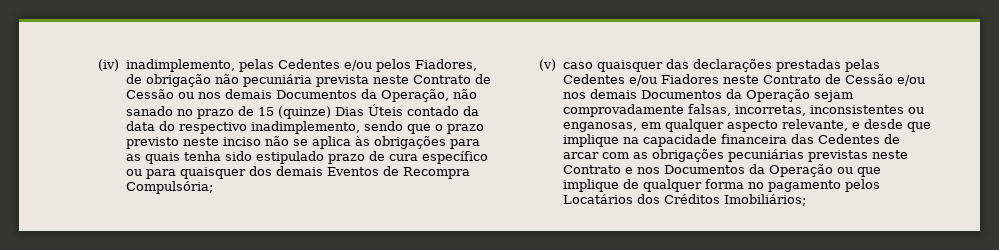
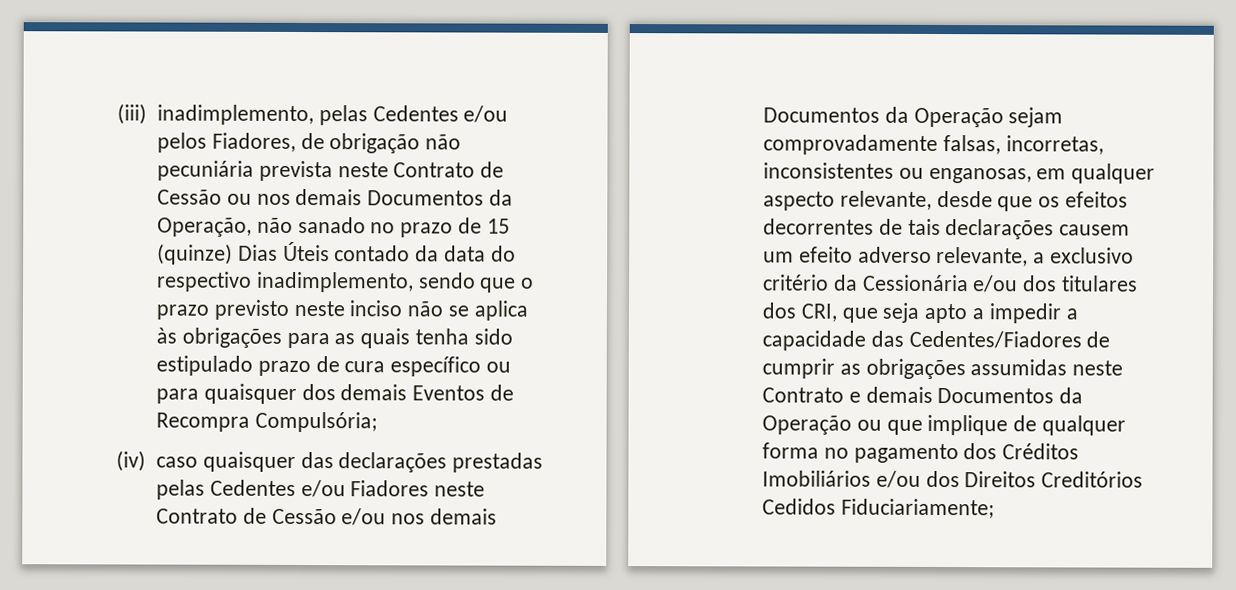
[98,59,120,71] (iv) -> [117,103,148,125] (iii)
[539,59,557,71] (v) -> [116,450,147,472] (iv)
[851,122,860,129] e -> (932, 200) none
[562,134,900,147] [562,149,868,162] implique na capacidade financeira das Cedentes de arcar com as obrigações pecuniárias previstas -> [1038,191,1128,208] [762,218,1131,240] [762,246,1134,267] [762,274,1138,293] [761,302,1078,324] [761,330,1111,351] [761,358,1068,380] os efeitos decorrentes de tais declarações causem um efeito adverso relevante, a exclusivo critério da Cessionária e/ou dos titulares dos CRI, que seja apto a impedir a capacidade das Cedentes/Fiadores de cumprir as obrigações assumidas
[636,167,660,174] nos -> [865,386,933,403] demais
[844,179,880,192] [562,194,806,206] pelos Locatários dos Créditos Imobiliários; -> [963,443,1080,460] [761,470,1144,488] [761,498,995,519] dos Créditos Imobiliários e/ou dos Direitos Creditórios Cedidos Fiduciariamente;

